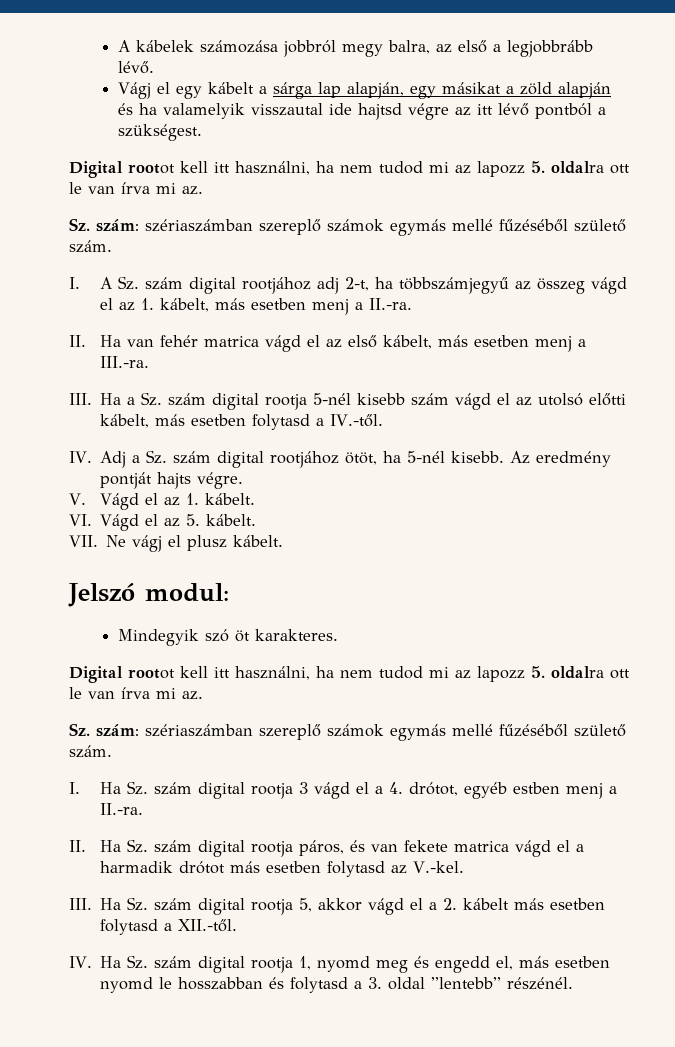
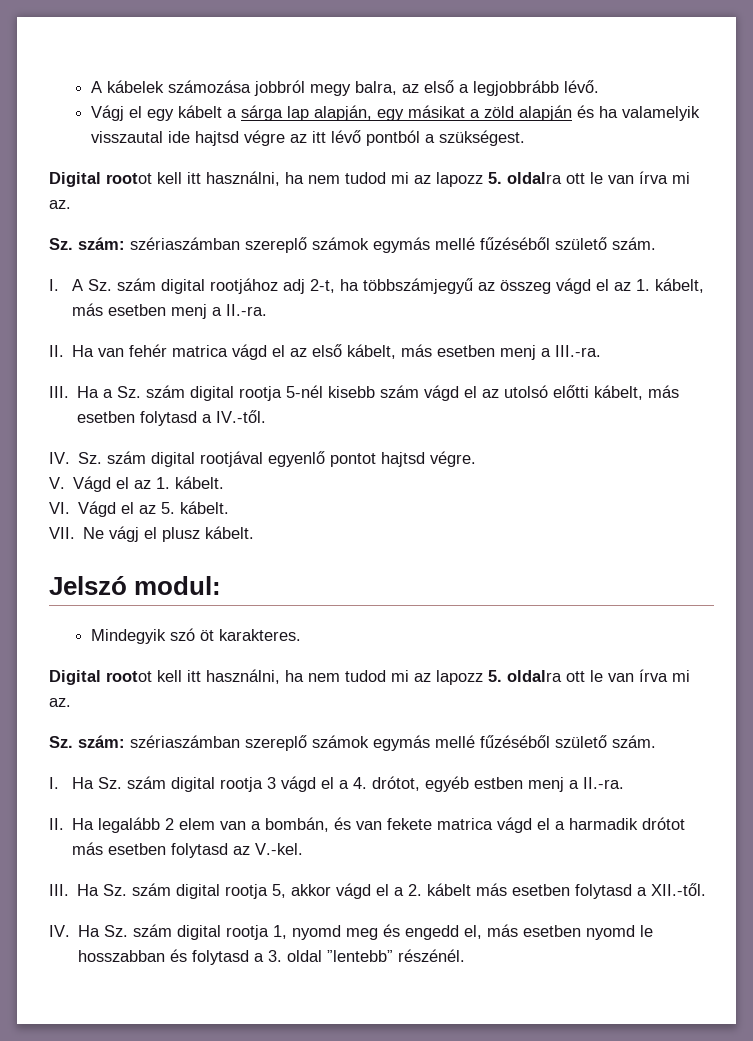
[100,450,612,468] [100,472,192,489] Adj a Sz. szám digital rootjához ötöt, ha 5-nél kisebb. Az eredmény pontját hajts -> [78,451,426,467] Sz. szám digital rootjával egyenlő pontot hajtsd
[126,839,344,857] Sz. szám digital rootja páros, -> [98,817,330,833] legalább 2 elem van a bombán,

